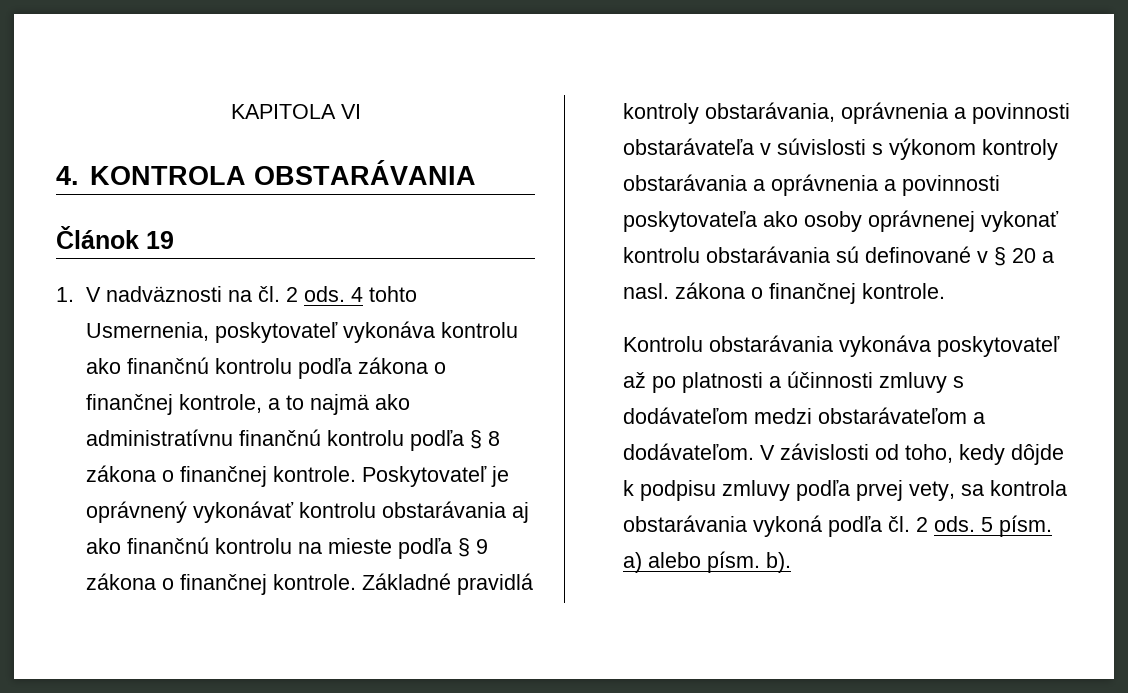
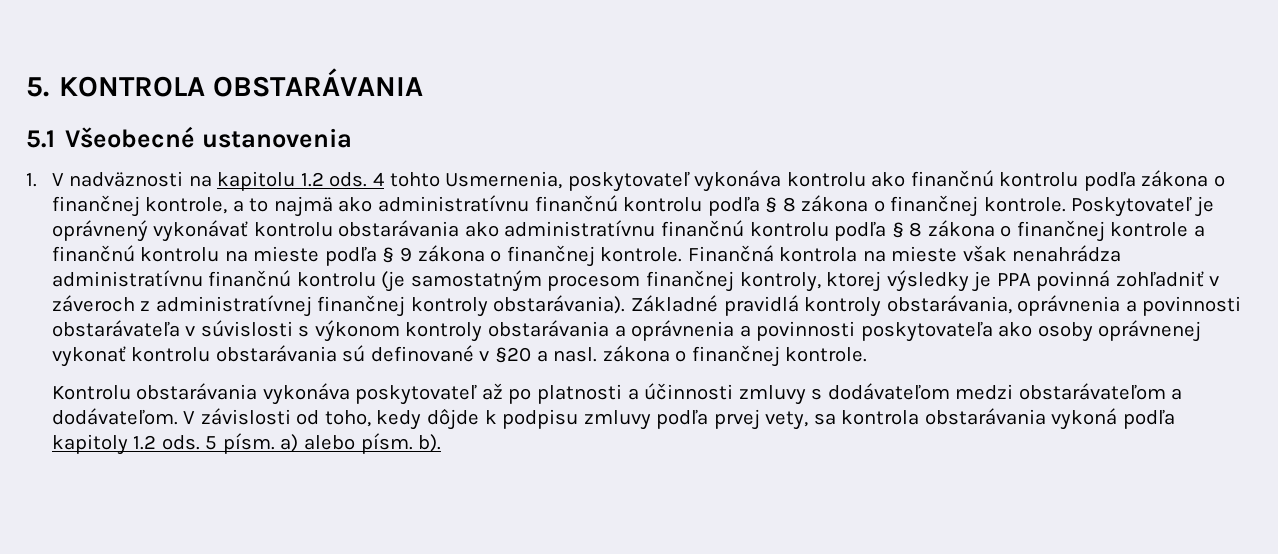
[230,104,361,119] [56,166,79,185] KAPITOLA VI // 4. -> [26,77,49,97] 5.
[56,226,174,249] Článok 19 -> [26,126,353,148] 5.1 Všeobecné ustanovenia
[257,286,298,302] čl. 2 -> [217,171,324,191] kapitolu 1.2
[511,502,529,523] [85,538,121,554] aj ako -> [464,220,1205,242] ako administratívnu finančnú kontrolu podľa § 8 zákona o finančnej kontrole a
(356, 582) none -> [687,245,1122,262] [51,270,1220,292] [51,295,626,317] Finančná kontrola na mieste však nenahrádza administratívnu finančnú kontrolu (je samostatným procesom finančnej kontroly, ktorej výsledky je PPA povinná zohľadniť v záveroch z administratívnej finančnej kontroly obstarávania).
[993,247,1036,266] § 20 -> [495,347,532,363] §20
[887,516,928,532] čl. 2 -> [51,434,157,455] kapitoly 1.2

